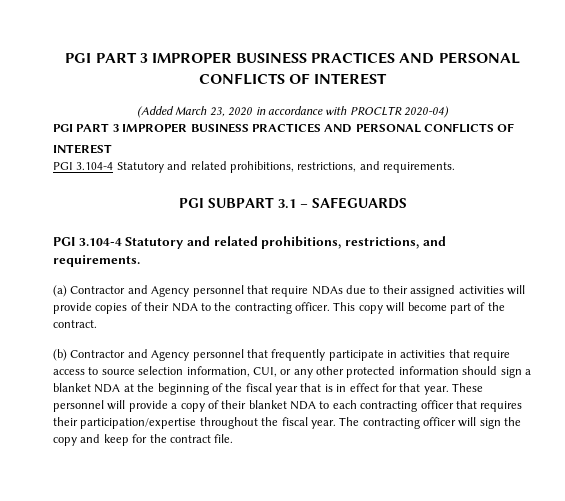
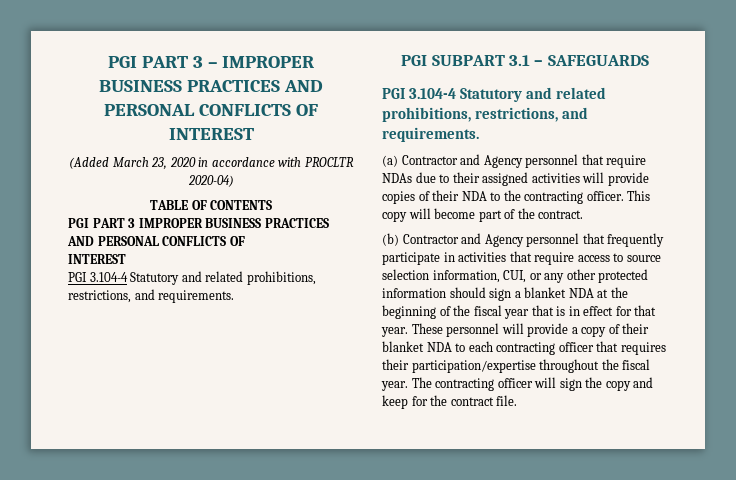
[65,52,148,63] PGI PART 3 -> [107,56,218,68] PGI PART 3 –
(449, 112) none -> [149,200,273,210] // TABLE OF CONTENTS

